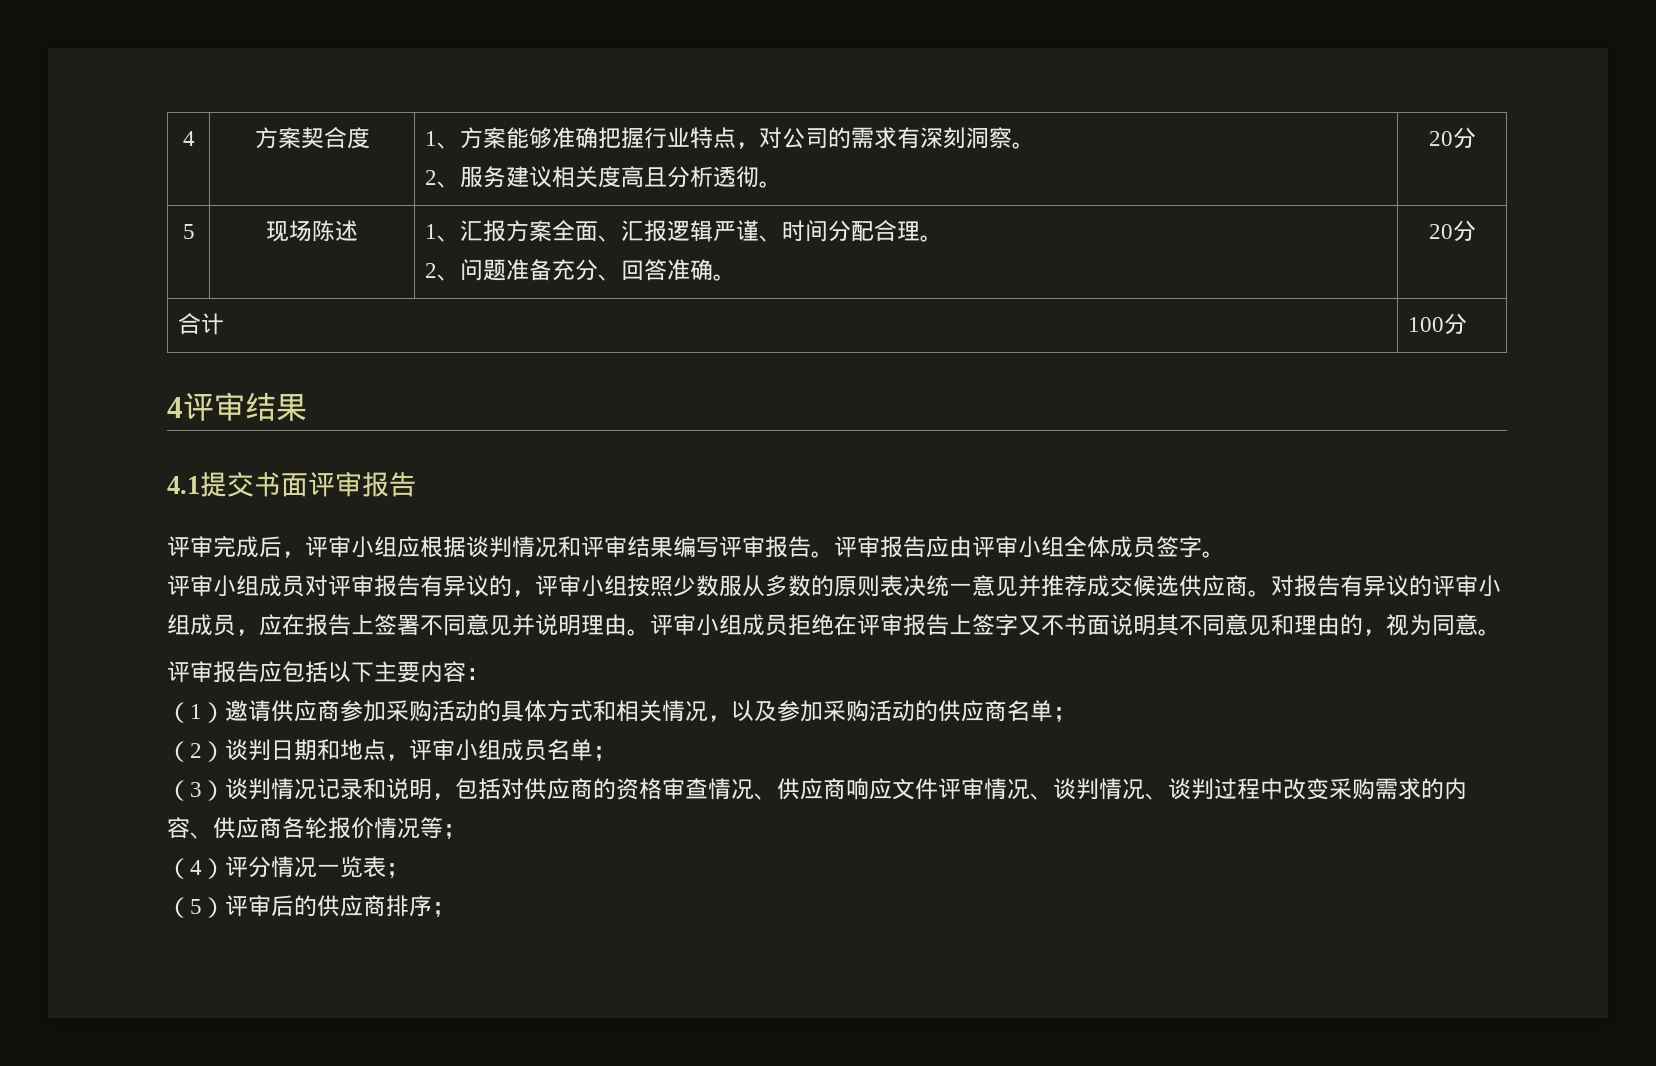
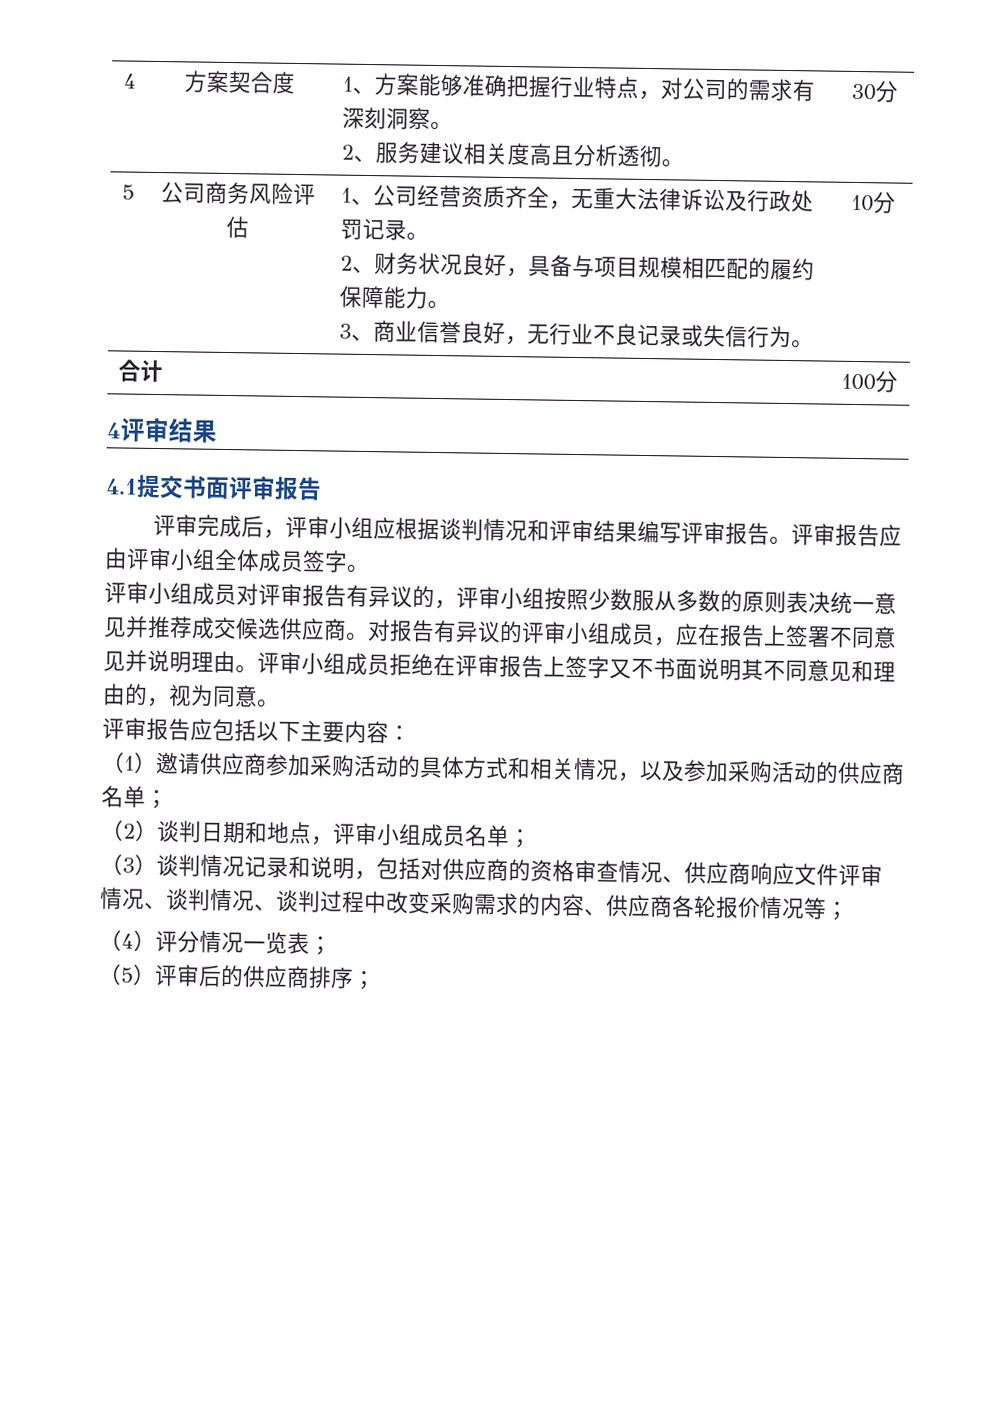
[1428,131,1453,146] 20 -> [850,83,876,101] 30
[266,220,358,242] [425,220,944,242] [425,259,737,281] [1428,224,1453,239] 现场陈述 | 1、汇报方案全面、汇报逻辑严谨、时间分配合理。 // 2、问题准备充分、回答准确。 | 20 -> [160,181,316,206] [225,215,249,239] [340,184,814,213] [339,217,429,241] [339,252,815,281] [338,285,450,310] [338,320,814,349] [850,194,874,212] 公司商务风险评估 | 1、公司经营资质齐全，无重大法律诉讼及行政处罚记录。 // 2、财务状况良好，具备与项目规模相匹配的履约保障能力。 // 3、商业信誉良好，无行业不良记录或失信行为。 | 10

